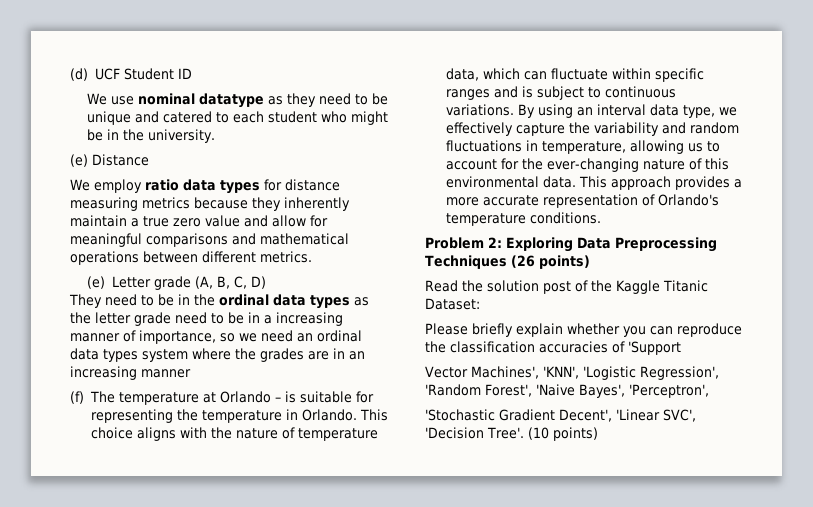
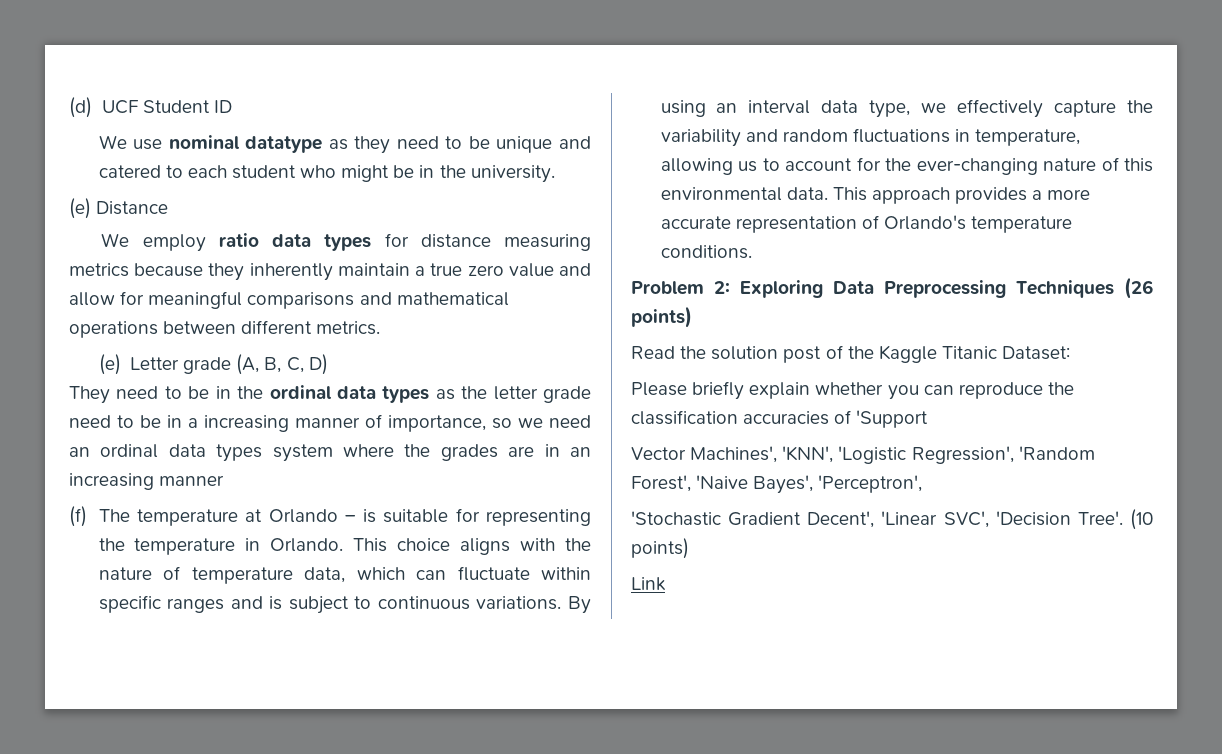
(598, 434) none -> [631,577,666,591] // Link

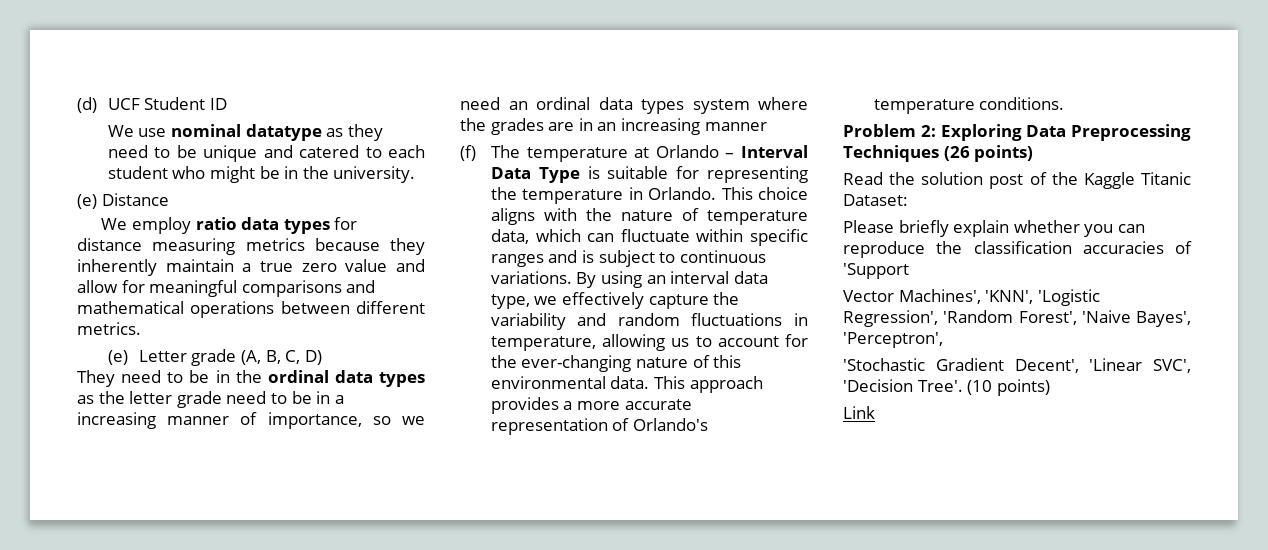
(357, 518) none -> [741,145,808,158] [490,167,580,183] Interval Data Type

